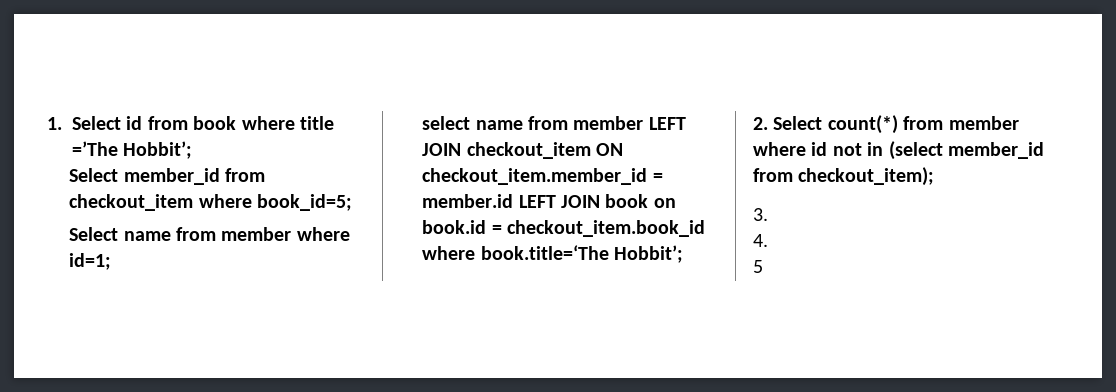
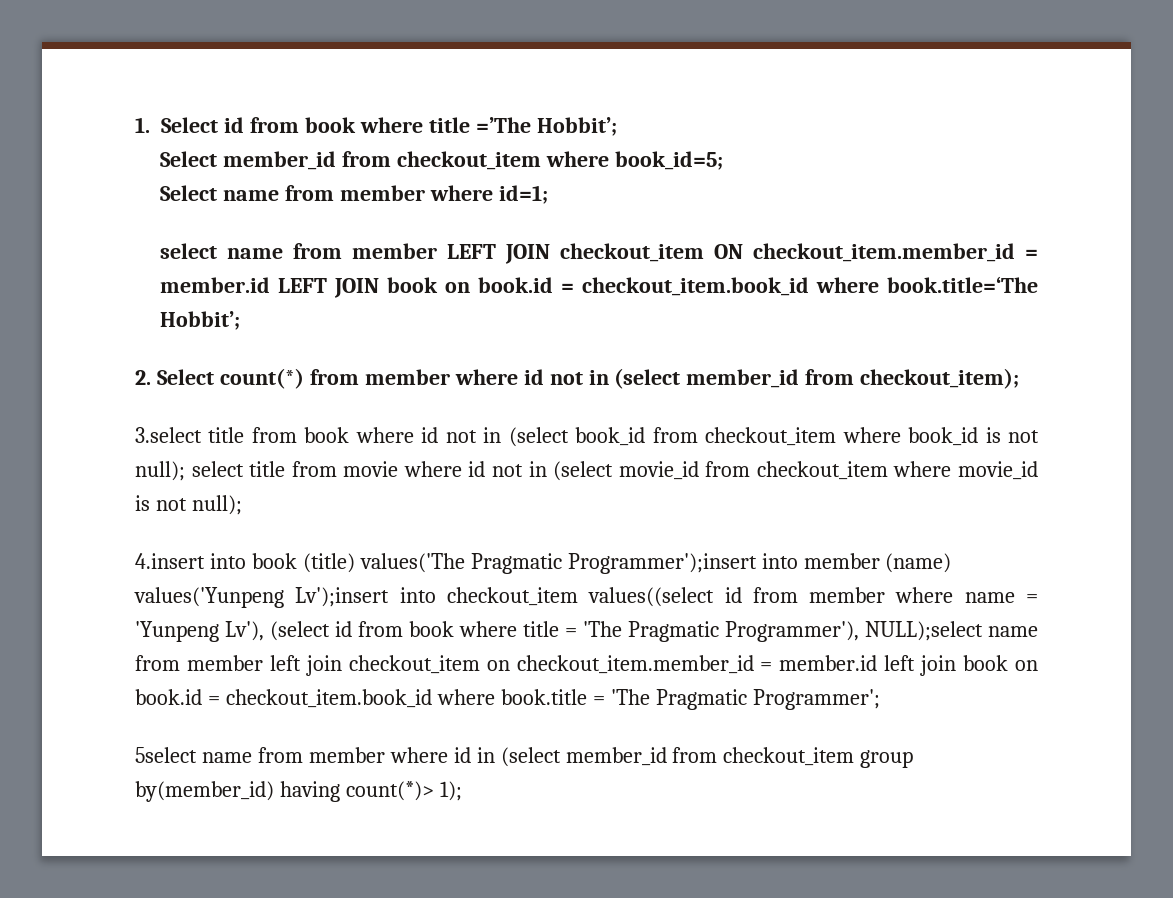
[753,208,768,221] [753,234,768,247] [753,260,763,273] 3. // 4. // 5 -> [135,427,1039,447] [135,461,1038,481] [135,495,242,515] [135,553,952,574] [134,587,1038,608] [135,621,1038,642] [135,655,1038,676] [135,689,880,710] [135,747,914,768] [135,781,462,802] 3.select title from book where id not in (select book_id from checkout_item where book_id is not null); select title from movie where id not in (select movie_id from checkout_item where movie_id is not null); // 4.insert into book (title) values('The Pragmatic Programmer');insert into member (name) values('Yunpeng Lv');insert into checkout_item values((select id from member where name = 'Yunpeng Lv'), (select id from book where title = 'The Pragmatic Programmer'), NULL);select name from member left join checkout_item on checkout_item.member_id = member.id left join book on book.id = checkout_item.book_id where book.title = 'The Pragmatic Programmer'; // 5select name from member where id in (select member_id from checkout_item group by(member_id) having count(*)> 1);

